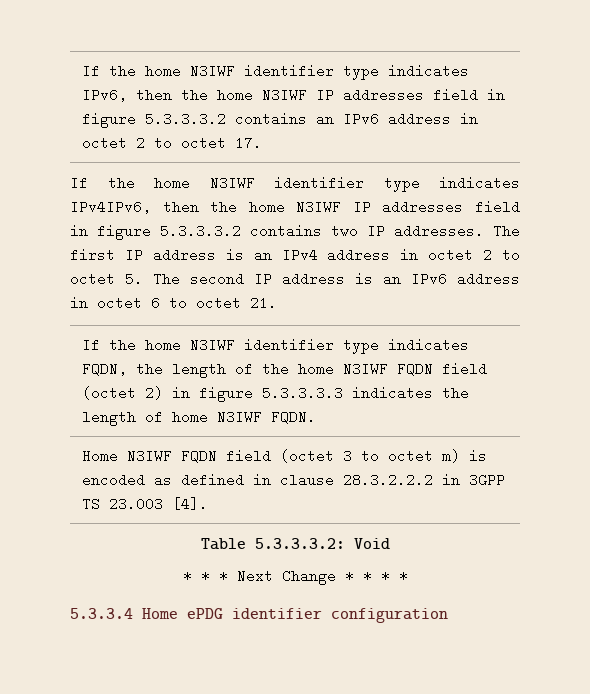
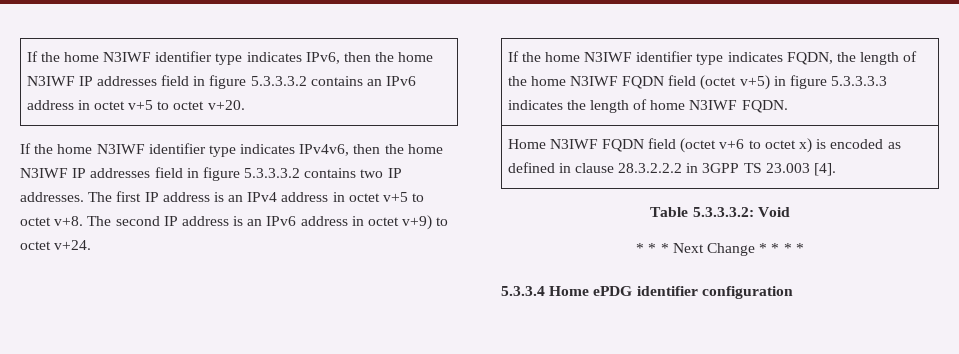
[136,136,263,150] [70,176,520,192] [70,200,151,214] 2 to octet 17. // If the home N3IWF identifier type indicates IPv4IPv6, -> [128,100,245,110] [20,143,350,157] v+5 to octet v+20. // If the home N3IWF identifier type indicates IPv4v6,
[483,248,520,262] [70,272,143,286] 2 to octet 5. -> [383,192,425,202] [20,216,84,226] v+5 to octet v+8.
[151,296,277,310] 6 to octet 21. -> [402,215,449,230] [20,240,92,250] v+9) to octet v+24.
[145,386,164,400] 2) -> [739,75,770,90] v+5)
[343,449,461,463] 3 to octet m) -> [719,138,812,153] v+6 to octet x)

